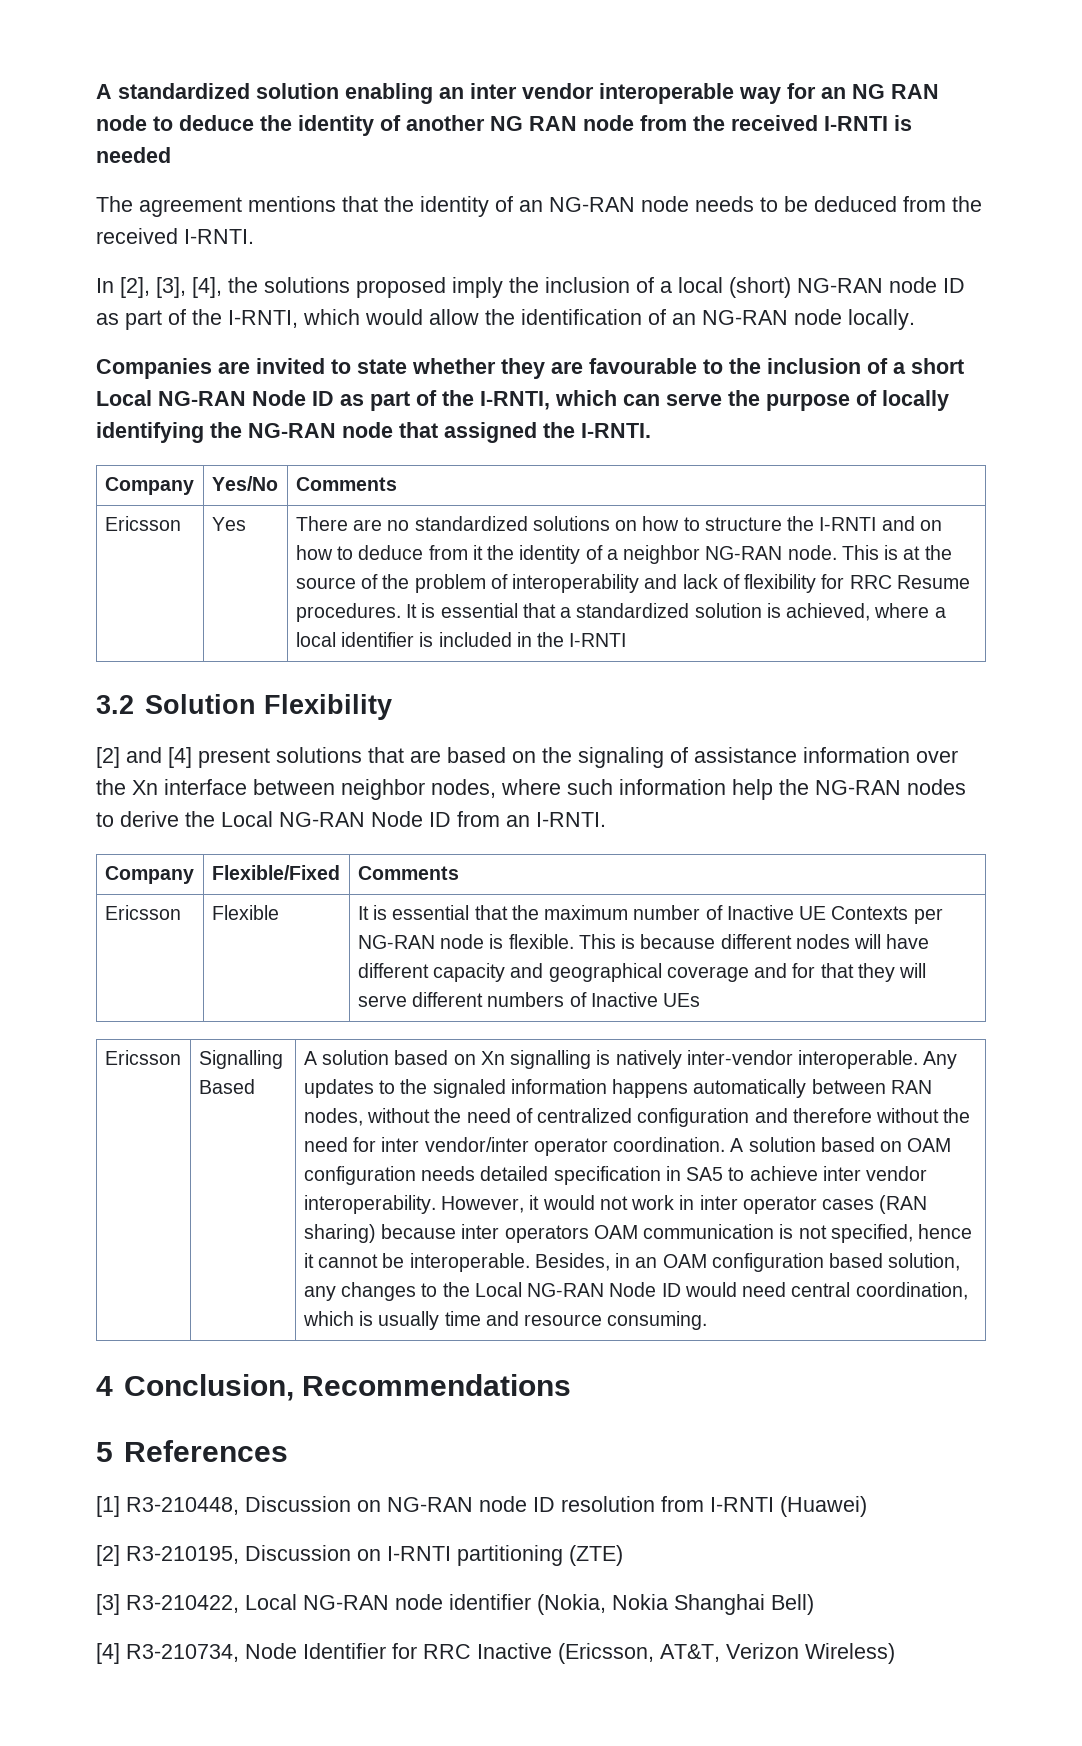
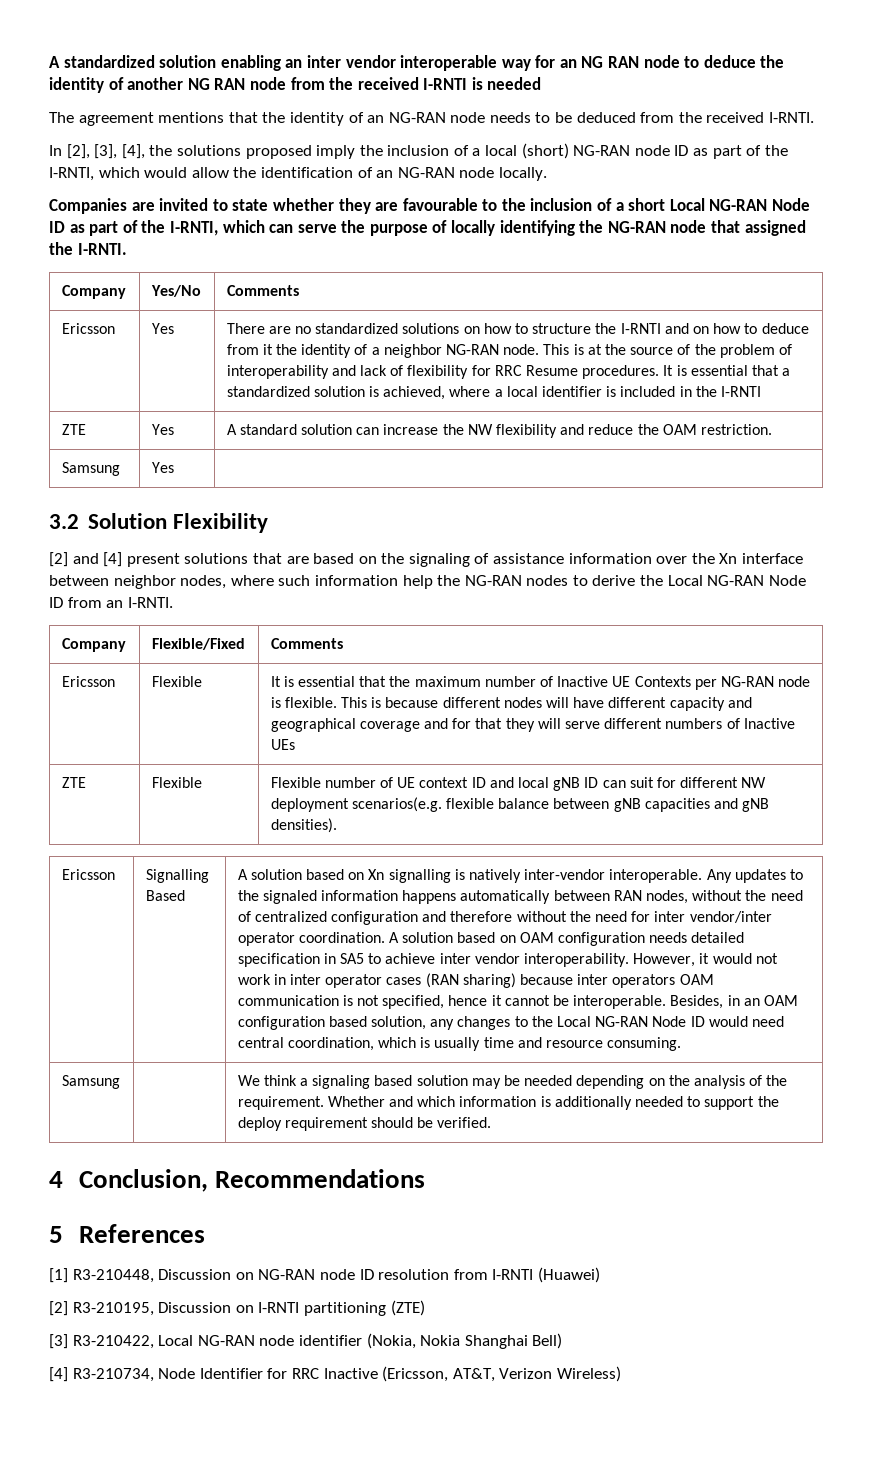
(627, 640) none -> [61,424,86,435] [151,424,174,435] [226,424,772,438] [61,462,120,476] [151,462,174,473] // ZTE | Yes | A standard solution can increase the NW flexibility and reduce the OAM restriction. // Samsung | Yes |
(701, 1000) none -> [61,777,86,788] [151,777,202,788] [270,777,767,791] [270,797,770,812] [270,818,337,833] // ZTE | Flexible | Flexible number of UE context ID and local gNB ID can suit for different NW deployment scenarios(e.g. flexible balance between gNB capacities and gNB densities).
(708, 1320) none -> [61,1075,120,1089] [237,1075,788,1089] [237,1096,779,1110] [237,1117,492,1131] // Samsung | | We think a signaling based solution may be needed depending on the analysis of the requirement. Whether and which information is additionally needed to support the deploy requirement should be verified.

